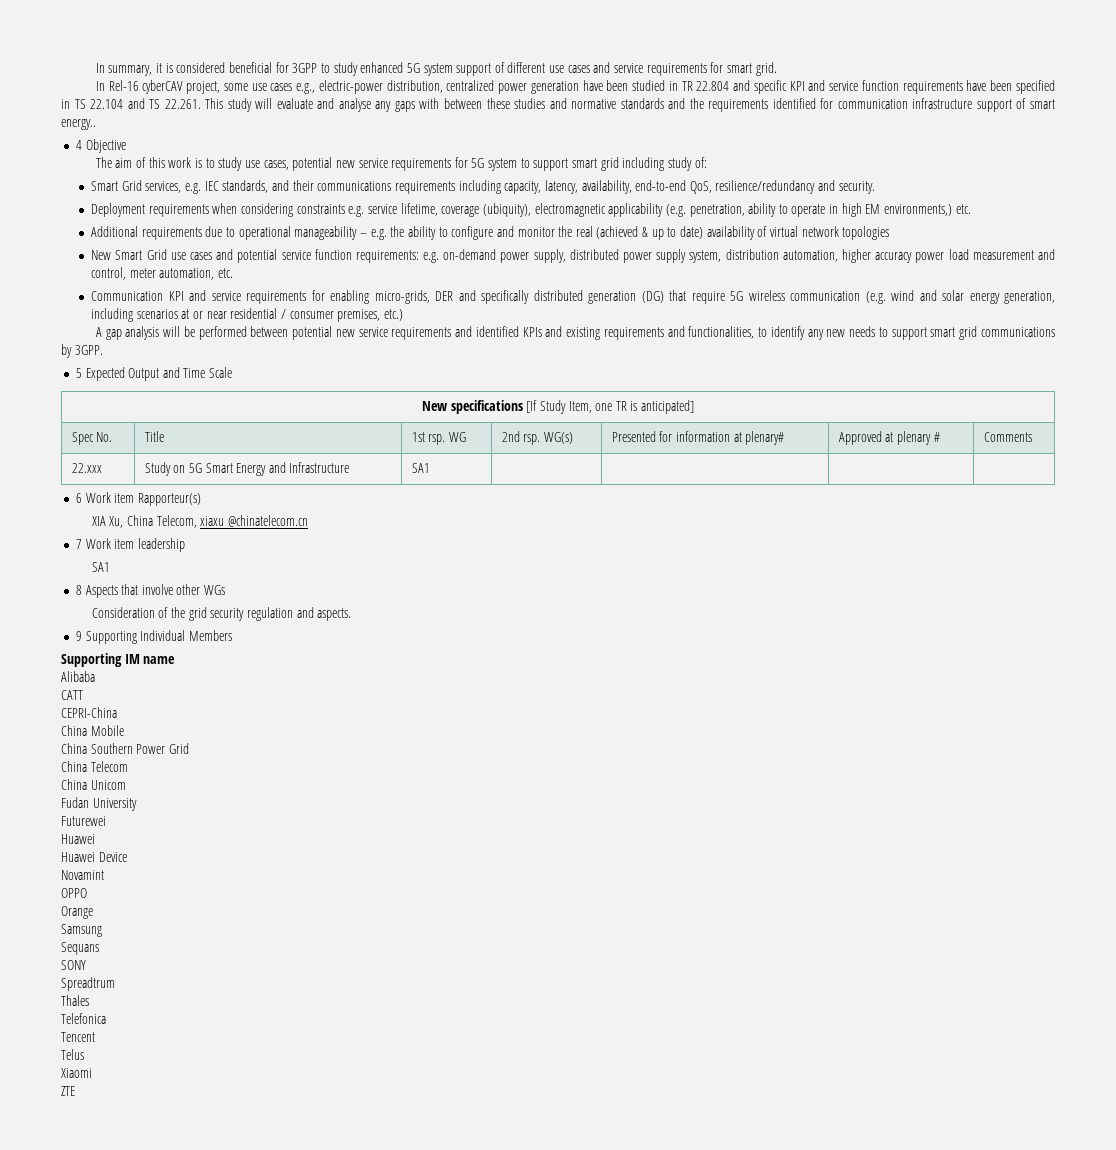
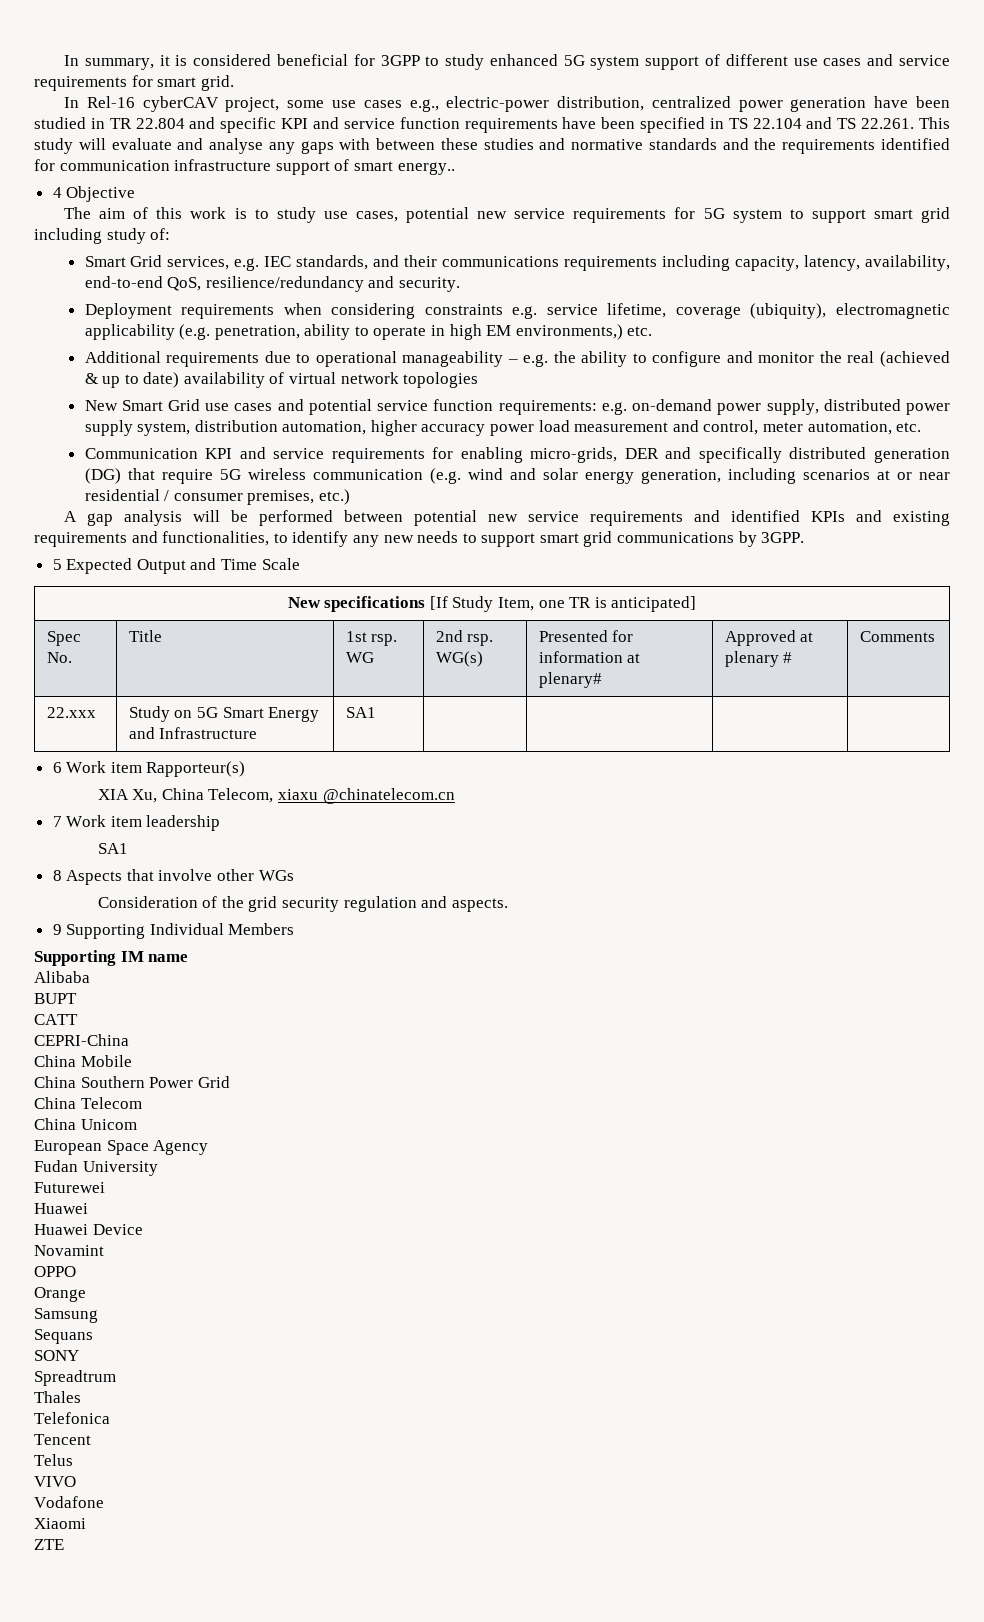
(95, 676) none -> [34,993,77,1004] // BUPT
(126, 785) none -> [34,1140,209,1155] // European Space Agency
(84, 1054) none -> [34,1476,76,1487] [34,1496,104,1508] // VIVO // Vodafone

